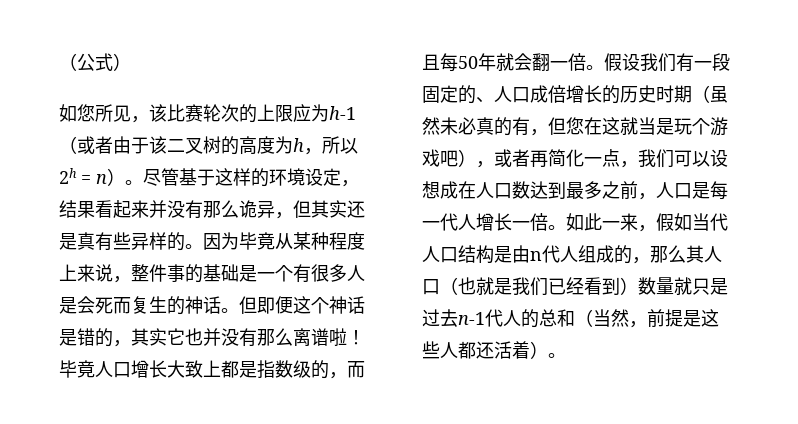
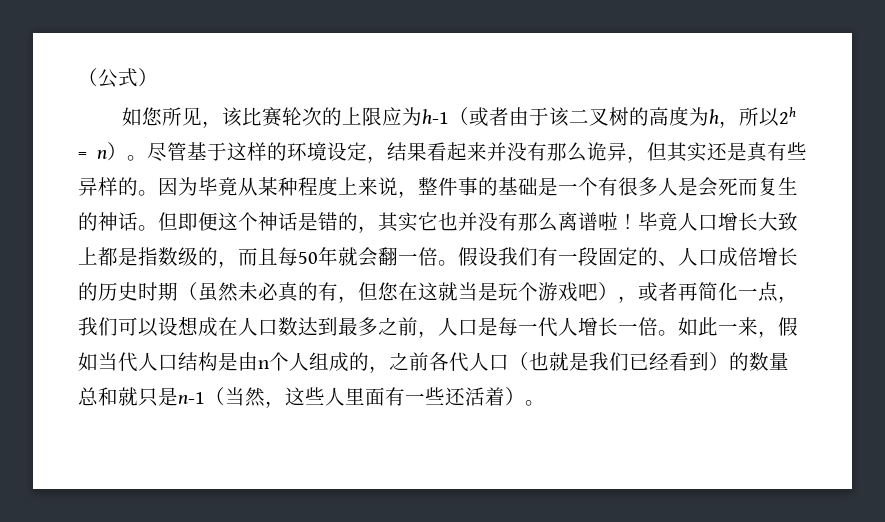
[542,245,560,263] 代 -> [269,352,289,371] 个
[650,245,704,263] 那么其 -> [389,352,469,372] 之前各代
[638,277,728,295] [422,309,719,328] [422,341,476,359] 数量就只是过去n-1代人的总和（当然，前提是这些人都 -> [729,352,789,371] [78,387,445,408] 的数量总和就只是n-1（当然，这些人里面有一些

